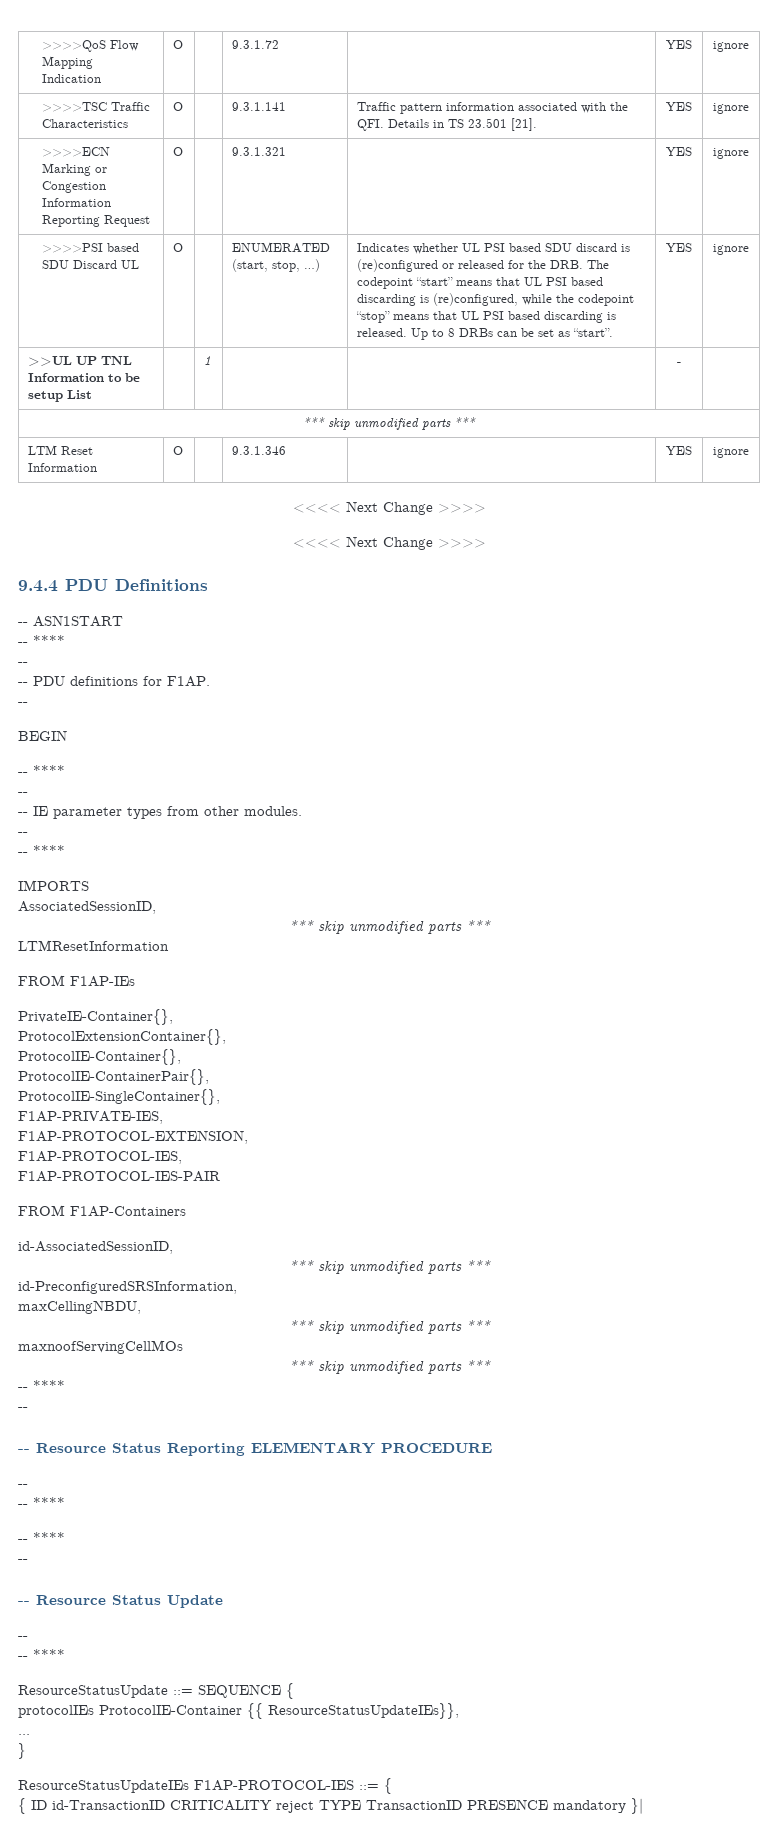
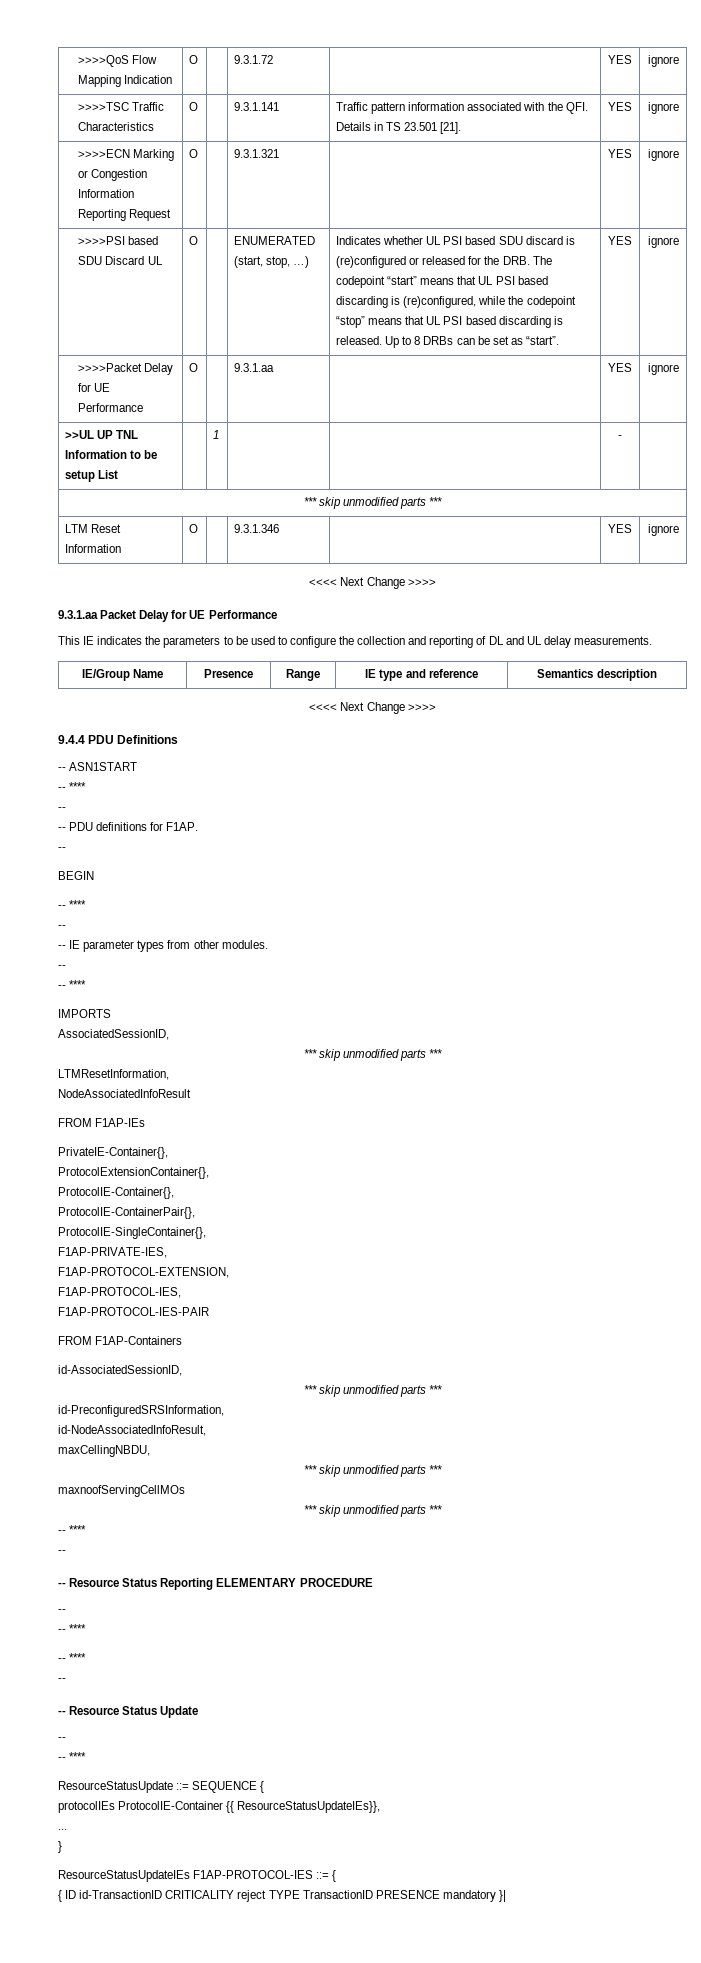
(749, 249) none -> [78,363,174,375] [78,383,111,392] [78,403,144,412] [189,363,199,372] [234,363,275,372] [608,363,632,372] [647,363,679,375] // >>>>Packet Delay for UE Performance | O | | 9.3.1.aa | | YES | ignore
(486, 508) none -> [58,610,277,622] [58,636,652,648] [81,669,164,681] [204,669,253,678] [286,669,320,681] [365,669,478,681] [537,669,657,681] // 9.3.1.aa Packet Delay for UE Performance // This IE indicates the parameters to be used to configure the collection and reporting of DL and UL delay measurements. // IE/Group Name | Presence | Range | IE type and reference | Semantics description
[18,940,169,951] LTMResetInformation -> [58,1069,169,1080] [58,1089,191,1098] LTMResetInformation, // NodeAssociatedInfoResult
(237, 1287) none -> [58,1425,206,1436] // id-NodeAssociatedInfoResult,

